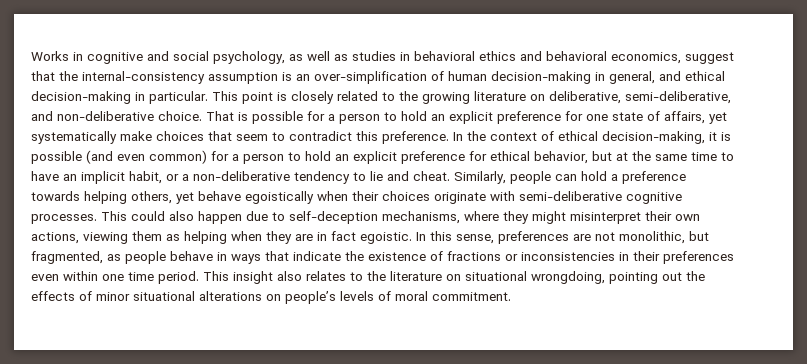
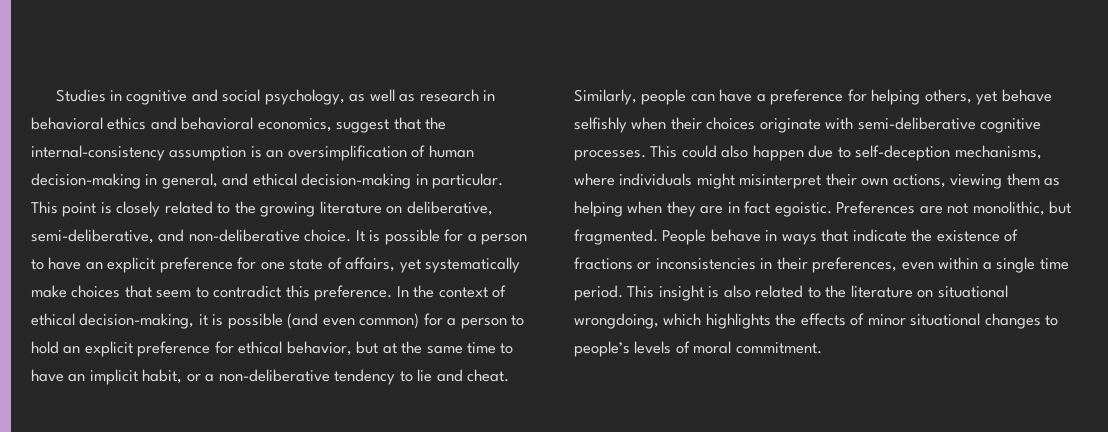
[31,51,69,61] Works -> [55,89,106,102] Studies
[352,51,396,61] studies -> [419,89,479,102] research
[314,71,427,84] over-simplification -> [287,145,407,161] oversimplification
[206,111,234,121] That -> [355,230,365,242] It
[401,111,427,121] hold -> [48,257,82,270] have
[581,171,607,181] hold -> [719,89,753,102] have
[31,191,80,201] towards -> [847,89,867,102] for
[245,191,314,204] egoistically -> [574,117,627,133] selfishly
[503,211,529,224] they -> [619,173,693,186] individuals
[416,231,569,244] In this sense, preferences -> [836,201,916,214] Preferences
[31,251,166,264] fragmented, as people -> [574,229,707,245] fragmented. People
[663,251,734,264] preferences -> [812,257,898,273] preferences,
[102,274,124,281] one -> [982,257,1036,273] a single
[277,271,346,281] also relates -> [708,285,804,298] is also related
[609,272,682,284] pointing out -> [663,313,771,329] which highlights
[199,291,281,301] alterations on -> [984,313,1059,329] changes to

